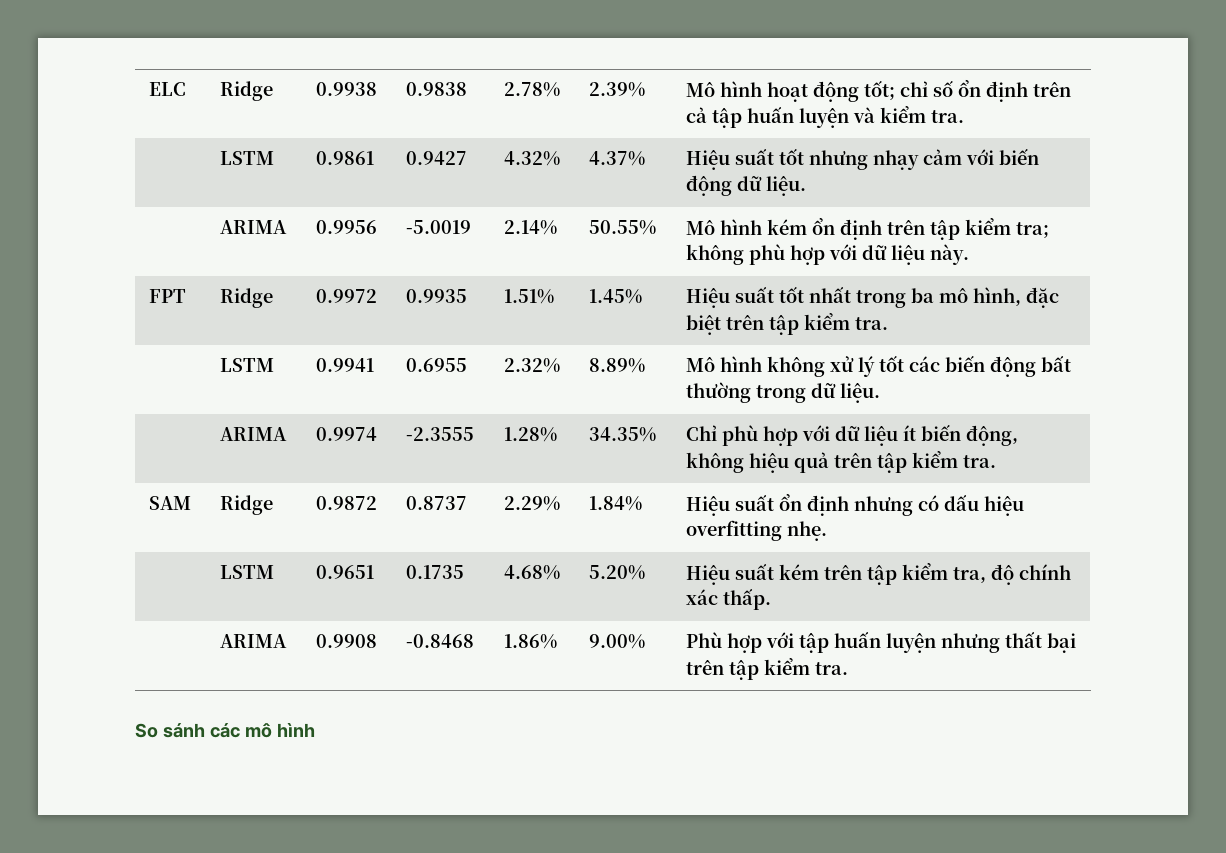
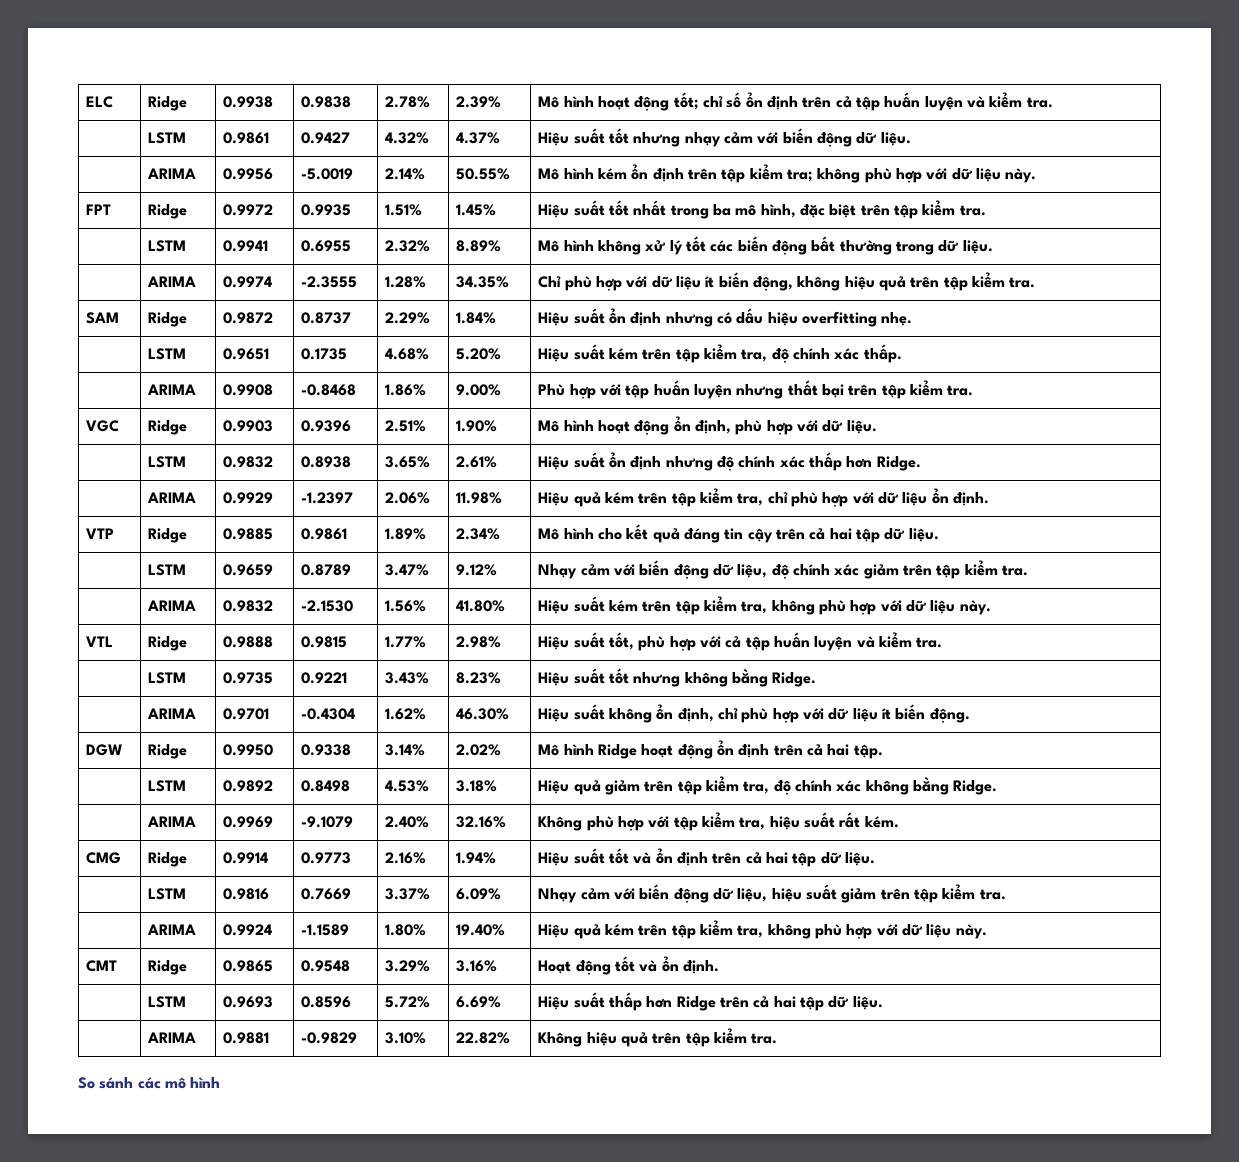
(849, 668) none -> [86,420,120,432] [148,420,188,435] [223,420,274,432] [301,420,352,432] [385,420,427,432] [456,420,498,432] [538,416,877,435] [148,456,187,468] [223,456,274,468] [301,456,352,468] [385,456,431,468] [456,456,498,468] [538,452,921,471] [147,492,197,503] [223,492,274,504] [301,492,354,504] [385,492,431,504] [456,492,503,504] [538,488,989,507] [86,528,115,539] [148,528,188,543] [223,528,274,540] [301,528,348,540] [385,528,427,540] [456,528,501,540] [538,524,939,543] [148,564,187,576] [223,564,274,576] [301,564,352,576] [385,564,430,576] [456,564,498,576] [538,560,1028,579] [147,600,197,611] [223,600,274,612] [301,600,354,612] [385,600,427,612] [456,600,506,612] [538,596,991,615] [86,636,114,647] [148,636,188,651] [223,636,274,648] [301,636,348,648] [385,636,427,648] [456,636,502,648] [538,632,943,651] [148,672,187,684] [223,672,274,684] [301,672,348,684] [385,672,430,684] [456,672,502,684] [538,668,817,687] [147,708,197,719] [223,708,270,720] [301,708,356,720] [385,708,427,720] [456,708,510,720] [538,704,970,723] [86,744,124,756] [148,744,188,759] [223,744,274,756] [301,744,352,756] [385,744,426,756] [456,744,502,756] [538,740,883,759] [148,780,187,792] [223,780,274,792] [301,780,351,792] [385,780,430,792] [456,780,498,792] [538,776,998,795] [147,816,197,827] [223,816,274,828] [301,816,354,828] [385,816,430,828] [456,816,507,828] [538,812,899,831] [86,852,122,864] [148,852,188,867] [223,852,269,864] [301,852,352,864] [385,852,427,864] [456,852,497,864] [538,848,875,867] [148,888,187,900] [223,888,270,900] [301,888,352,900] [385,888,431,900] [456,888,502,900] [538,884,1006,903] [147,924,197,935] [223,924,273,936] [301,924,350,936] [385,924,427,936] [456,924,506,936] [538,920,987,939] [86,960,118,972] [148,960,188,975] [223,960,274,972] [301,960,351,972] [385,960,431,972] [456,960,498,972] [538,956,720,975] [148,996,187,1008] [223,996,274,1008] [301,996,352,1008] [385,996,431,1008] [456,996,502,1008] [538,992,883,1011] [147,1032,197,1043] [223,1032,270,1044] [301,1032,358,1044] [385,1032,427,1044] [456,1032,511,1044] [538,1028,778,1047] // VGC | Ridge | 0.9903 | 0.9396 | 2.51% | 1.90% | Mô hình hoạt động ổn định, phù hợp với dữ liệu. // | LSTM | 0.9832 | 0.8938 | 3.65% | 2.61% | Hiệu suất ổn định nhưng độ chính xác thấp hơn Ridge. // | ARIMA | 0.9929 | -1.2397 | 2.06% | 11.98% | Hiệu quả kém trên tập kiểm tra, chỉ phù hợp với dữ liệu ổn định. // VTP | Ridge | 0.9885 | 0.9861 | 1.89% | 2.34% | Mô hình cho kết quả đáng tin cậy trên cả hai tập dữ liệu. // | LSTM | 0.9659 | 0.8789 | 3.47% | 9.12% | Nhạy cảm với biến động dữ liệu, độ chính xác giảm trên tập kiểm tra. // | ARIMA | 0.9832 | -2.1530 | 1.56% | 41.80% | Hiệu suất kém trên tập kiểm tra, không phù hợp với dữ liệu này. // VTL | Ridge | 0.9888 | 0.9815 | 1.77% | 2.98% | Hiệu suất tốt, phù hợp với cả tập huấn luyện và kiểm tra. // | LSTM | 0.9735 | 0.9221 | 3.43% | 8.23% | Hiệu suất tốt nhưng không bằng Ridge. // | ARIMA | 0.9701 | -0.4304 | 1.62% | 46.30% | Hiệu suất không ổn định, chỉ phù hợp với dữ liệu ít biến động. // DGW | Ridge | 0.9950 | 0.9338 | 3.14% | 2.02% | Mô hình Ridge hoạt động ổn định trên cả hai tập. // | LSTM | 0.9892 | 0.8498 | 4.53% | 3.18% | Hiệu quả giảm trên tập kiểm tra, độ chính xác không bằng Ridge. // | ARIMA | 0.9969 | -9.1079 | 2.40% | 32.16% | Không phù hợp với tập kiểm tra, hiệu suất rất kém. // CMG | Ridge | 0.9914 | 0.9773 | 2.16% | 1.94% | Hiệu suất tốt và ổn định trên cả hai tập dữ liệu. // | LSTM | 0.9816 | 0.7669 | 3.37% | 6.09% | Nhạy cảm với biến động dữ liệu, hiệu suất giảm trên tập kiểm tra. // | ARIMA | 0.9924 | -1.1589 | 1.80% | 19.40% | Hiệu quả kém trên tập kiểm tra, không phù hợp với dữ liệu này. // CMT | Ridge | 0.9865 | 0.9548 | 3.29% | 3.16% | Hoạt động tốt và ổn định. // | LSTM | 0.9693 | 0.8596 | 5.72% | 6.69% | Hiệu suất thấp hơn Ridge trên cả hai tập dữ liệu. // | ARIMA | 0.9881 | -0.9829 | 3.10% | 22.82% | Không hiệu quả trên tập kiểm tra.

